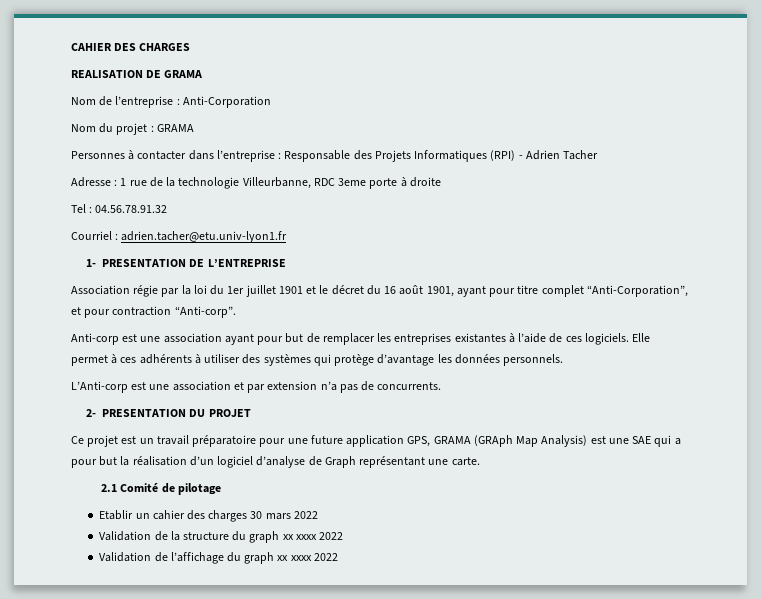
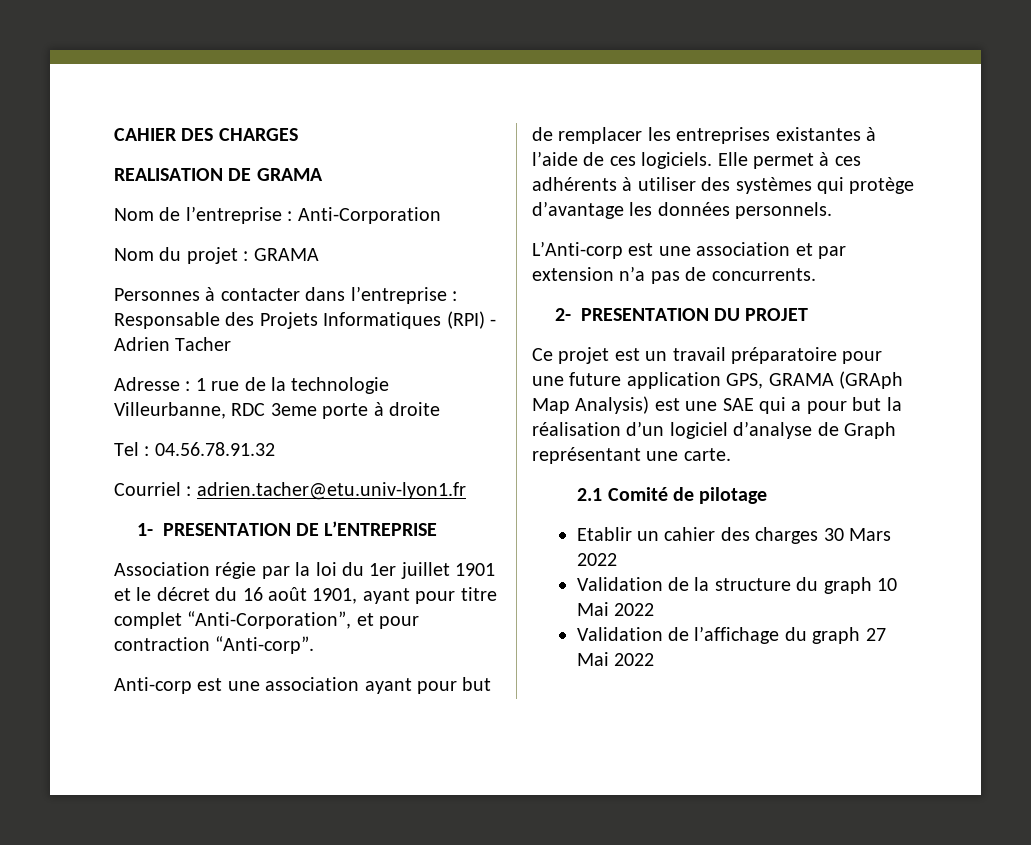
[265,513,291,520] mars -> [848,528,891,541] Mars
[282,534,317,540] xx xxxx -> [876,578,897,591] [576,602,609,616] 10 Mai
[277,555,312,561] xx xxxx -> [865,628,886,641] [576,652,609,666] 27 Mai

